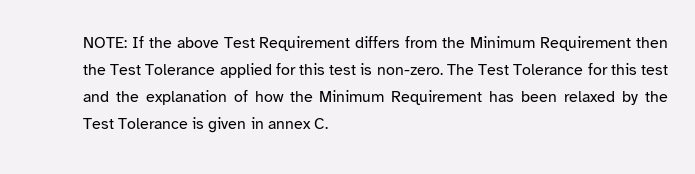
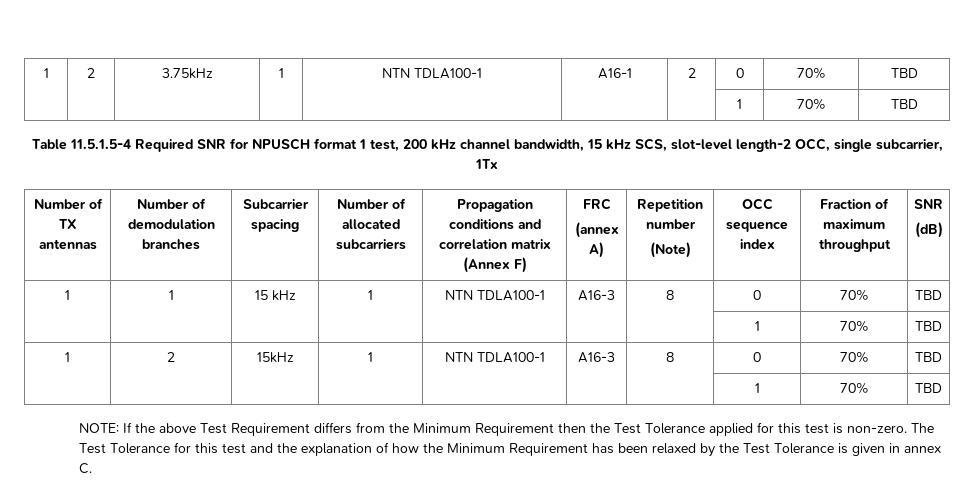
(82, 42) none -> [43,68,49,78] [87,68,95,78] [161,68,213,79] [278,68,284,78] [382,68,482,79] [597,68,632,79] [687,68,696,78] [735,68,744,78] [796,67,826,79] [890,68,918,78] [737,99,742,109] [796,98,826,110] [890,99,918,109] [31,138,943,152] [475,159,498,169] [33,198,103,210] [58,219,77,229] [38,239,97,250] [137,198,207,210] [127,219,215,230] [142,239,200,250] [242,199,309,210] [251,219,299,232] [336,198,406,210] [341,219,400,230] [335,239,406,250] [456,199,533,212] [448,219,541,230] [438,239,551,250] [462,257,527,273] [582,198,611,210] [574,222,619,238] [589,242,604,258] [637,199,703,212] [645,219,696,230] [649,242,691,258] [741,198,773,210] [726,222,788,232] [739,239,775,250] [820,198,889,209] [823,219,885,229] [818,239,891,252] [914,199,943,209] [914,222,943,238] [65,290,70,300] [168,290,174,300] [254,290,296,301] [368,290,373,300] [444,290,545,301] [578,290,615,301] [666,290,674,300] [753,290,761,300] [839,289,869,301] [915,290,942,300] [754,321,760,331] [839,320,869,332] [915,321,942,331] [65,352,70,362] [167,352,176,362] [256,352,294,363] [368,352,373,362] [444,352,545,363] [578,352,615,363] [666,352,674,362] [753,352,761,362] [839,351,869,363] [915,352,942,362] [754,383,760,393] [839,382,869,394] [915,383,942,393] 1 | 2 | 3.75kHz | 1 | NTN TDLA100-1 | A16-1 | 2 | 0 | 70% | TBD // | | | | | | | 1 | 70% | TBD // Table 11.5.1.5-4 Required SNR for NPUSCH format 1 test, 200 kHz channel bandwidth, 15 kHz SCS, slot-level length-2 OCC, single subcarrier, 1Tx // Number of TX antennas | Number of demodulation branches | Subcarrier spacing | Number of allocated subcarriers | Propagation conditions and correlation matrix (Annex F) | FRC // (annex A) | Repetition number // (Note) | OCC sequence index | Fraction of maximum throughput | SNR // (dB) // 1 | 1 | 15 kHz | 1 | NTN TDLA100-1 | A16-3 | 8 | 0 | 70% | TBD // | | | | | | | 1 | 70% | TBD // 1 | 2 | 15kHz | 1 | NTN TDLA100-1 | A16-3 | 8 | 0 | 70% | TBD // | | | | | | | 1 | 70% | TBD //

